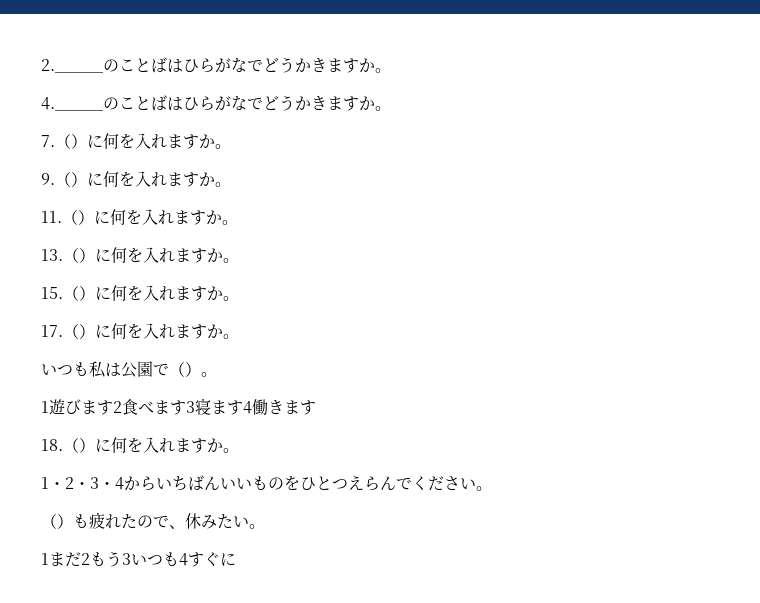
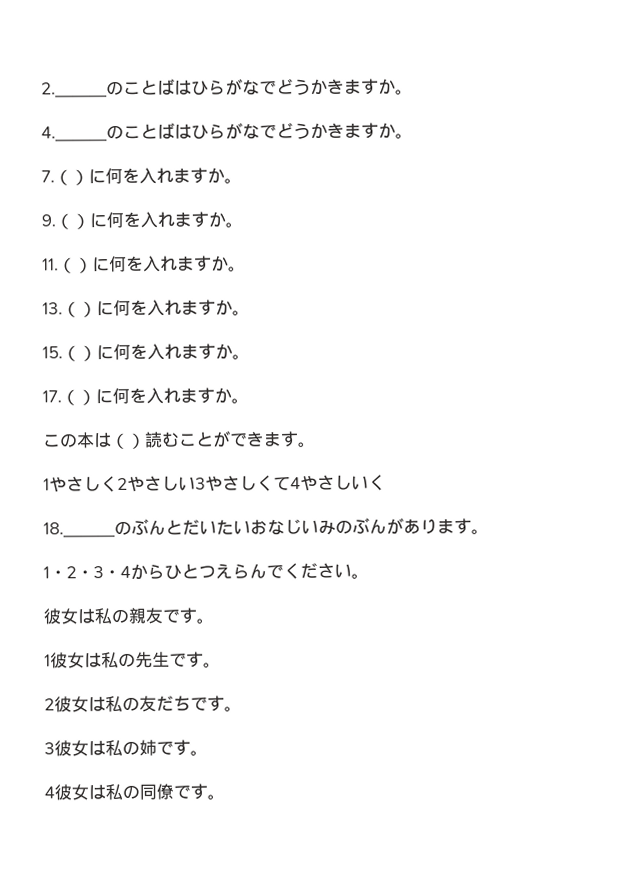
[41,361,217,378] [41,398,316,415] [41,437,223,453] いつも私は公園で（）。 // 1遊びます2食べます3寝ます4働きます // 18.（）に何を入れますか -> [42,430,316,450] [43,474,386,493] [43,517,472,538] この本は（）読むことができます。 // 1やさしく2やさしい3やさしくて4やさしいく // 18.＿＿＿のぶんとだいたいおなじいみのぶんがあります
[156,475,300,491] いちばんいいものを -> (165, 571) none
[41,512,265,529] [41,551,236,567] （）も疲れたので、休みたい。 // 1まだ2もう3いつも4すぐに -> [43,607,214,625] [44,651,221,669] [44,695,242,713] [44,739,208,757] [44,783,225,801] 彼女は私の親友です。 // 1彼女は私の先生です。 // 2彼女は私の友だちです。 // 3彼女は私の姉です。 // 4彼女は私の同僚です。

